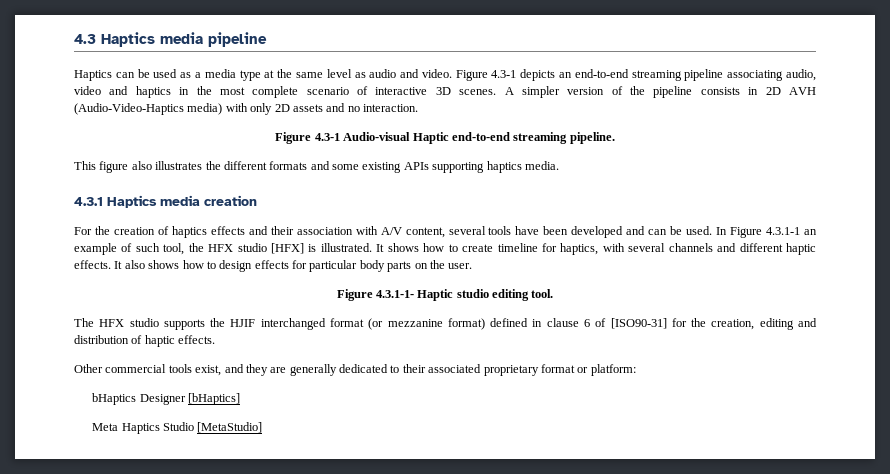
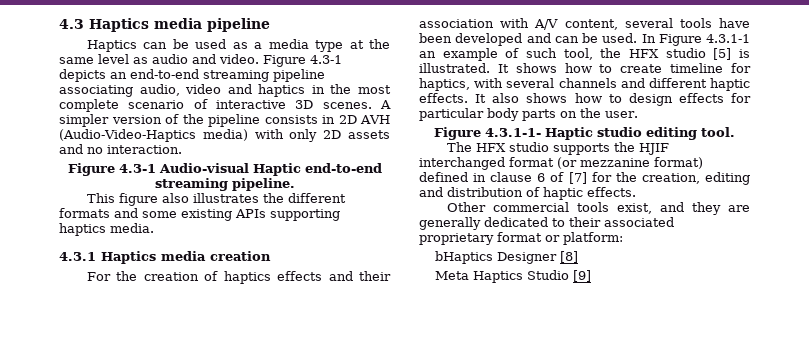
[271,243,305,254] [HFX] -> [713,48,732,60] [5]
[610,318,667,329] [ISO90-31] -> [568,172,587,184] [7]
[187,393,240,405] [bHaptics] -> [559,251,578,263] [8]
[197,422,263,433] [MetaStudio] -> [572,270,591,282] [9]

